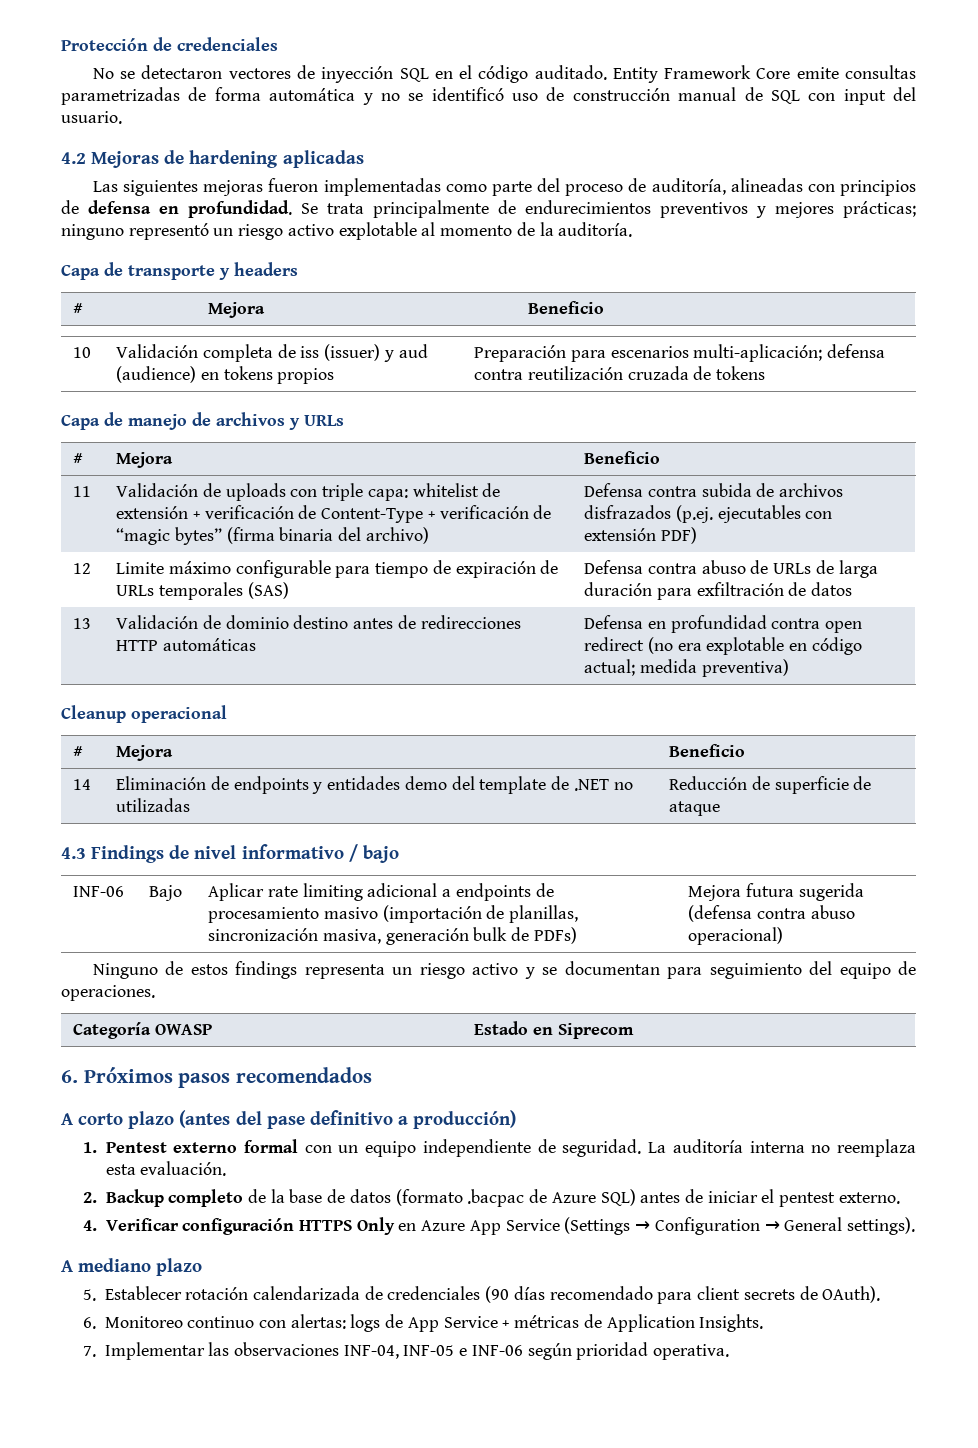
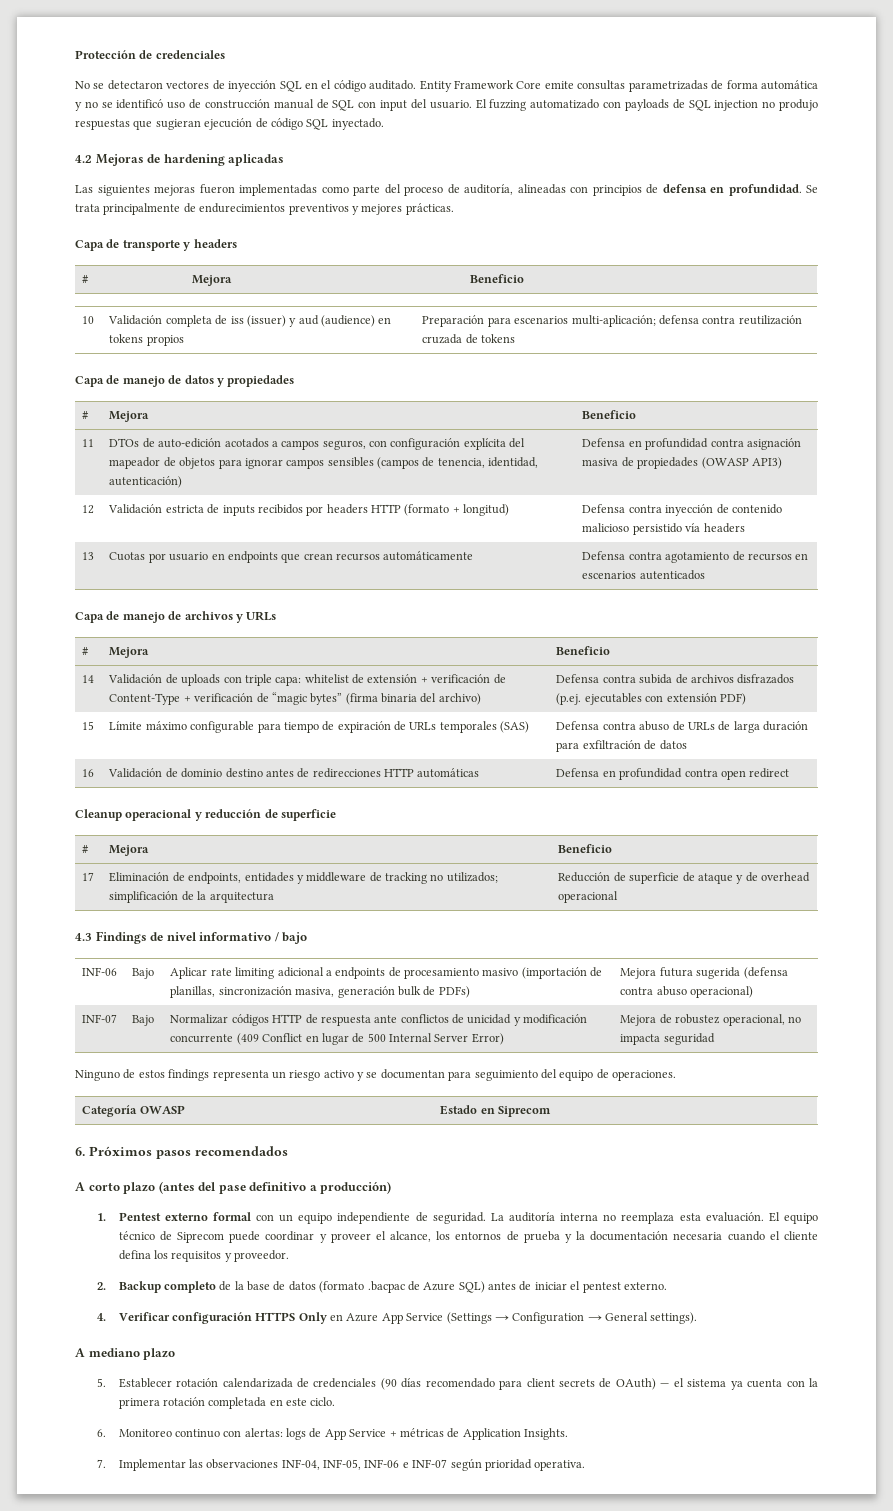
(122, 117) none -> [475,99,819,111] [75,118,384,130] El fuzzing automatizado con payloads de SQL injection no produjo respuestas que sugieran ejecución de código SQL inyectado.
[843,201,916,218] [61,222,633,240] prácticas; ninguno representó un riesgo activo explotable al momento de la auditoría. -> [405,203,454,215] prácticas.
(766, 373) none -> [75,375,295,387] [82,411,90,419] [109,411,150,422] [582,410,637,419] [82,439,95,447] [109,438,526,450] [109,457,539,469] [109,476,183,488] [582,438,801,450] [582,457,782,469] [82,505,95,514] [108,504,510,516] [582,504,782,516] [582,523,745,535] [82,552,95,560] [109,551,474,563] [582,551,809,563] [582,570,705,580] // Capa de manejo de datos y propiedades // # | Mejora | Beneficio // 11 | DTOs de auto-edición acotados a campos seguros, con configuración explícita del mapeador de objetos para ignorar campos sensibles (campos de tenencia, identidad, autenticación) | Defensa en profundidad contra asignación masiva de propiedades (OWASP API3) // 12 | Validación estricta de inputs recibidos por headers HTTP (formato + longitud) | Defensa contra inyección de contenido malicioso persistido vía headers // 13 | Cuotas por usuario en endpoints que crean recursos automáticamente | Defensa contra agotamiento de recursos en escenarios autenticados
[73,486,92,497] 11 -> [82,675,95,683] 14
[73,563,92,574] [116,562,165,574] 12 | Limite -> [82,721,95,730] [109,721,143,730] 15 | Límite
[73,618,92,629] 13 -> [82,769,95,777] 16
[648,637,862,655] [584,659,789,677] [61,705,227,723] [73,746,84,757] [116,745,174,761] [669,744,746,757] [73,779,92,790] (no era explotable en código actual; medida preventiva) // Cleanup operacional // # | Mejora | Beneficio // 14 -> [75,809,336,821] [82,845,90,853] [109,845,150,856] [558,844,613,853] [82,872,95,881] // Cleanup operacional y reducción de superficie // # | Mejora | Beneficio // 17
[233,776,633,794] [116,798,191,812] endpoints y entidades demo del template de .NET no utilizadas -> [188,872,498,884] [109,891,274,903] endpoints, entidades y middleware de tracking no utilizados; simplificación de la arquitectura
(721, 808) none -> [736,872,810,884] [558,891,619,903] y de overhead operacional
(784, 936) none -> [82,1014,118,1023] [132,1015,155,1026] [170,1014,588,1026] [170,1033,504,1045] [620,1014,801,1026] [620,1033,715,1045] // INF-07 | Bajo | Normalizar códigos HTTP de respuesta ante conflictos de unicidad y modificación concurrente (409 Conflict en lugar de 500 Internal Server Error) | Mejora de robustez operacional, no impacta seguridad
(227, 1168) none -> [768,1212,818,1224] [118,1231,818,1243] [118,1250,290,1262] El equipo técnico de Siprecom puede coordinar y proveer el alcance, los entornos de prueba y la documentación necesaria cuando el cliente defina los requisitos y proveedor.
[822,1286,881,1303] OAuth). -> [615,1378,819,1390] [118,1397,336,1409] OAuth) — el sistema ya cuenta con la primera rotación completada en este ciclo.
[403,1345,523,1356] INF-05 e INF-06 -> [323,1459,448,1470] INF-05, INF-06 e INF-07

